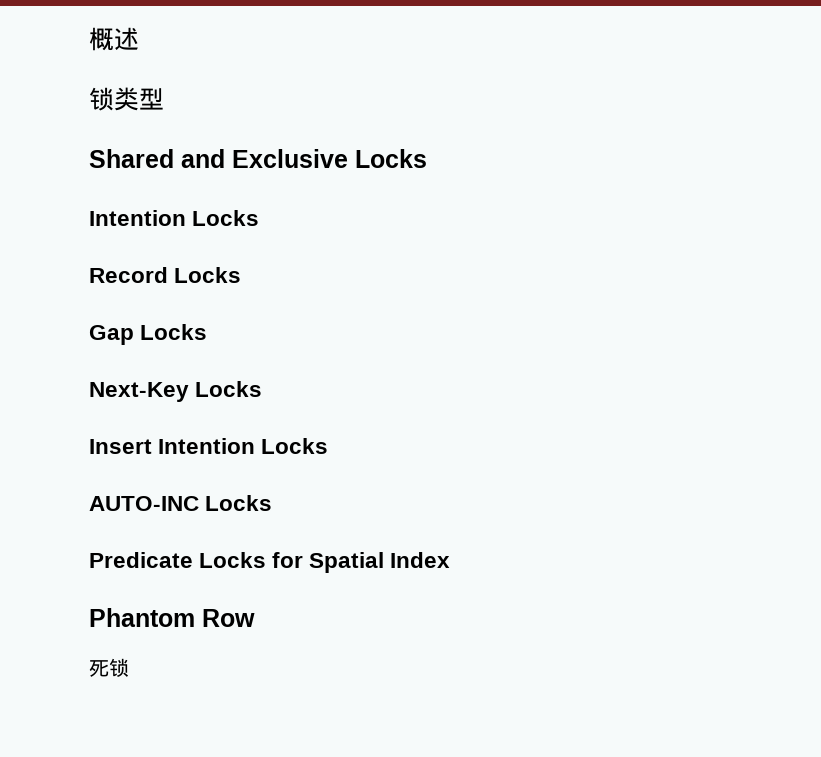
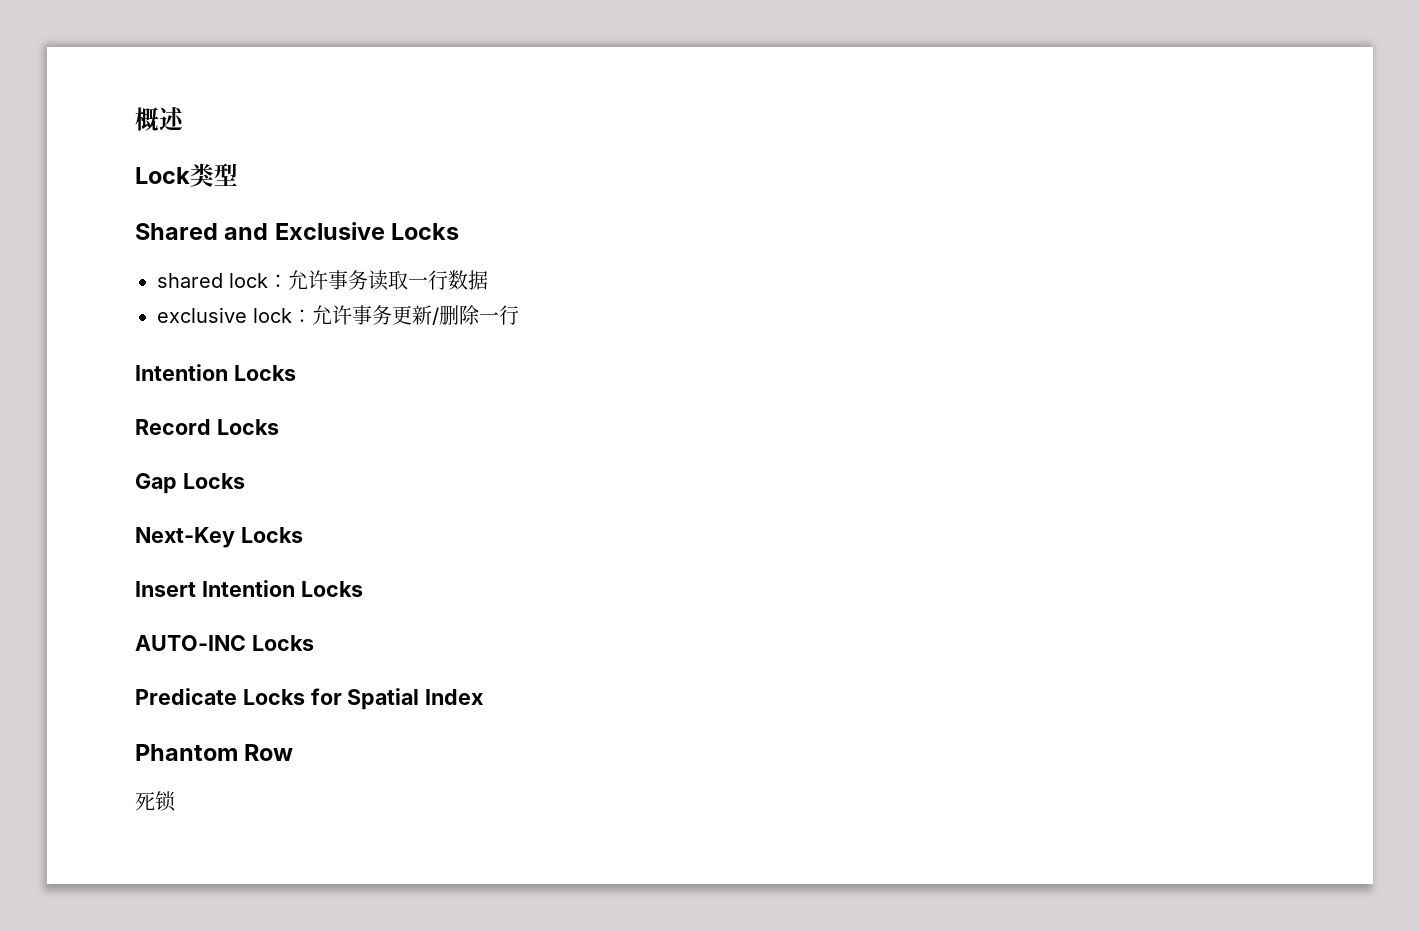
[89,87,114,111] 锁 -> [135,167,190,184] Lock
(427, 158) none -> [157,270,488,291] [157,305,519,325] // shared lock：允许事务读取一行数据 // exclusive lock：允许事务更新/删除一行

